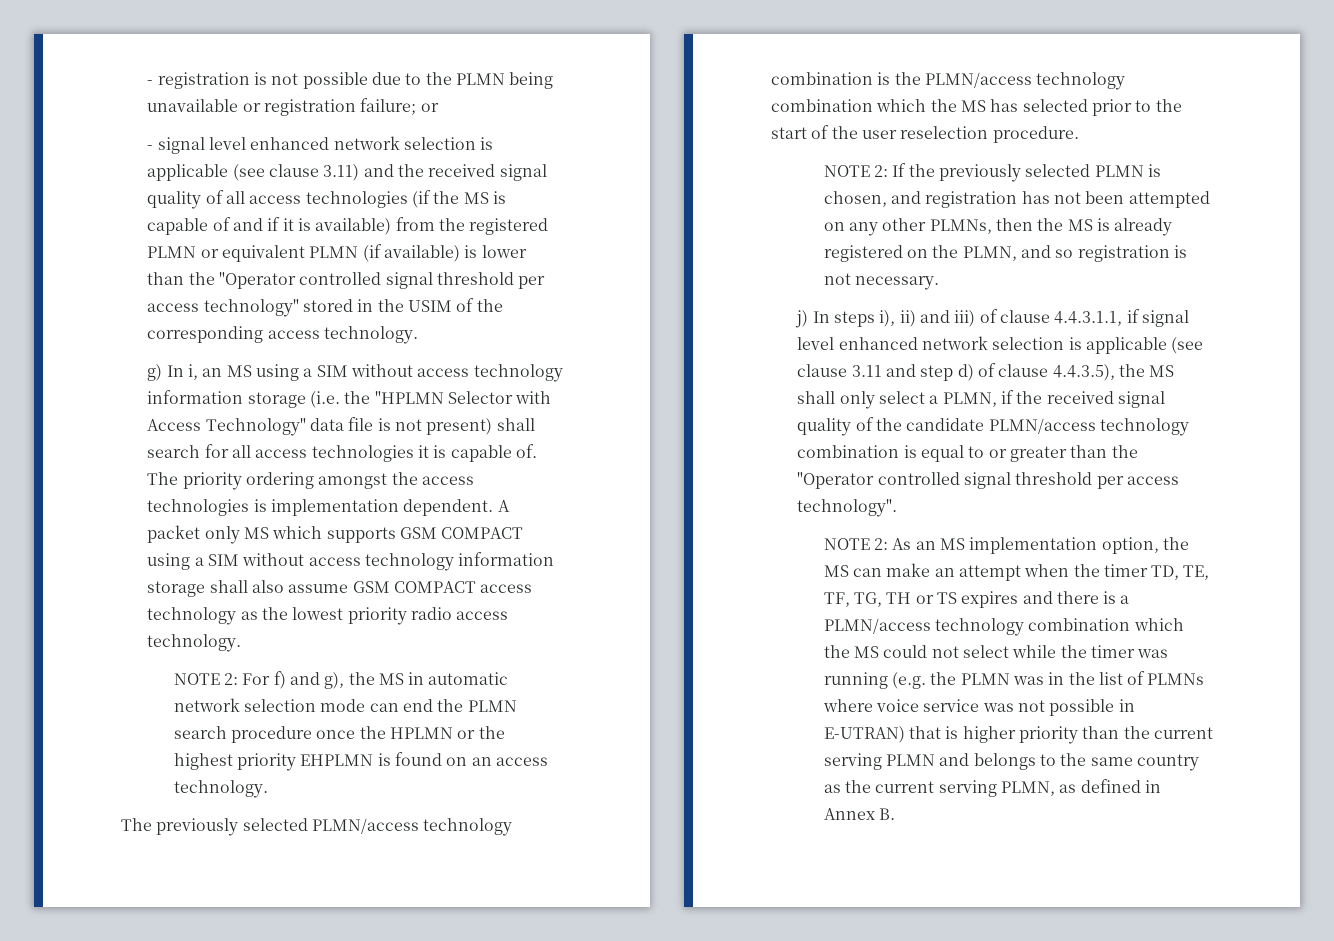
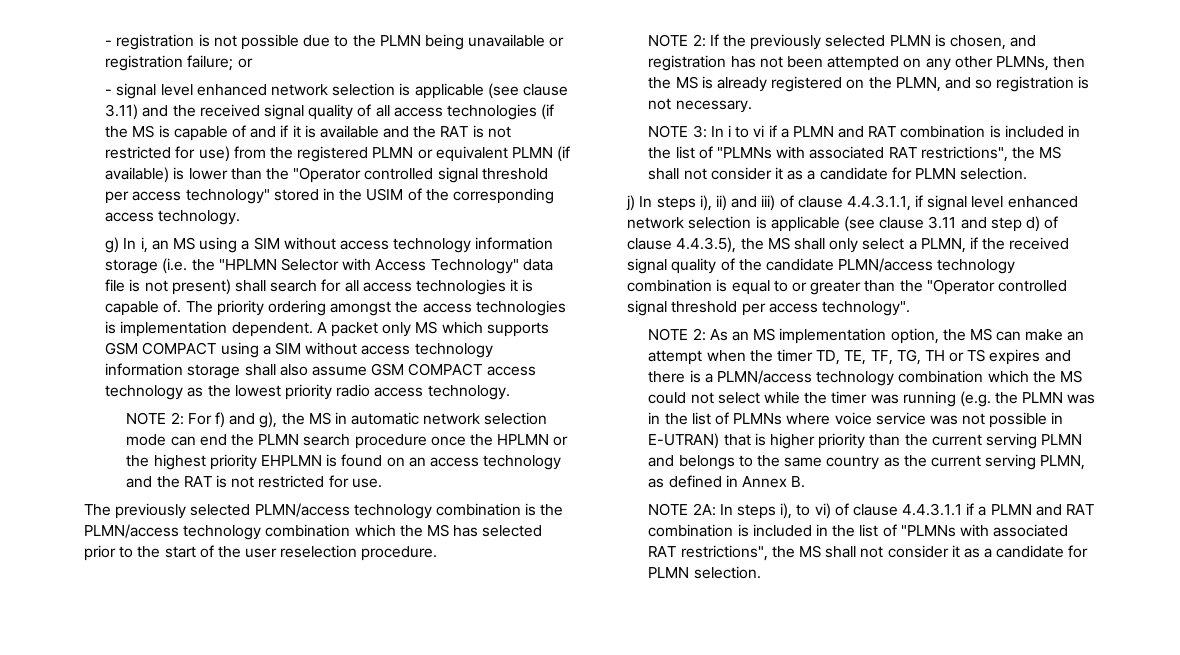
[315,218,392,235] available) -> [319,125,511,138] [105,146,230,162] available and the RAT is not restricted for use)
[173,780,268,798] technology. -> [483,455,562,470] [126,475,382,488] technology and the RAT is not restricted for use.
(939, 283) none -> [648,125,1080,138] [648,146,1062,162] [648,167,1028,180] // NOTE 3: In i to vi if a PLMN and RAT combination is included in the list of "PLMNs with associated RAT restrictions", the MS shall not consider it as a candidate for PLMN selection.
(895, 814) none -> [648,503,1094,519] [648,524,1069,537] [648,545,1089,561] [648,566,761,579] // NOTE 2A: In steps i), to vi) of clause 4.4.3.1.1 if a PLMN and RAT combination is included in the list of "PLMNs with associated RAT restrictions", the MS shall not consider it as a candidate for PLMN selection.

